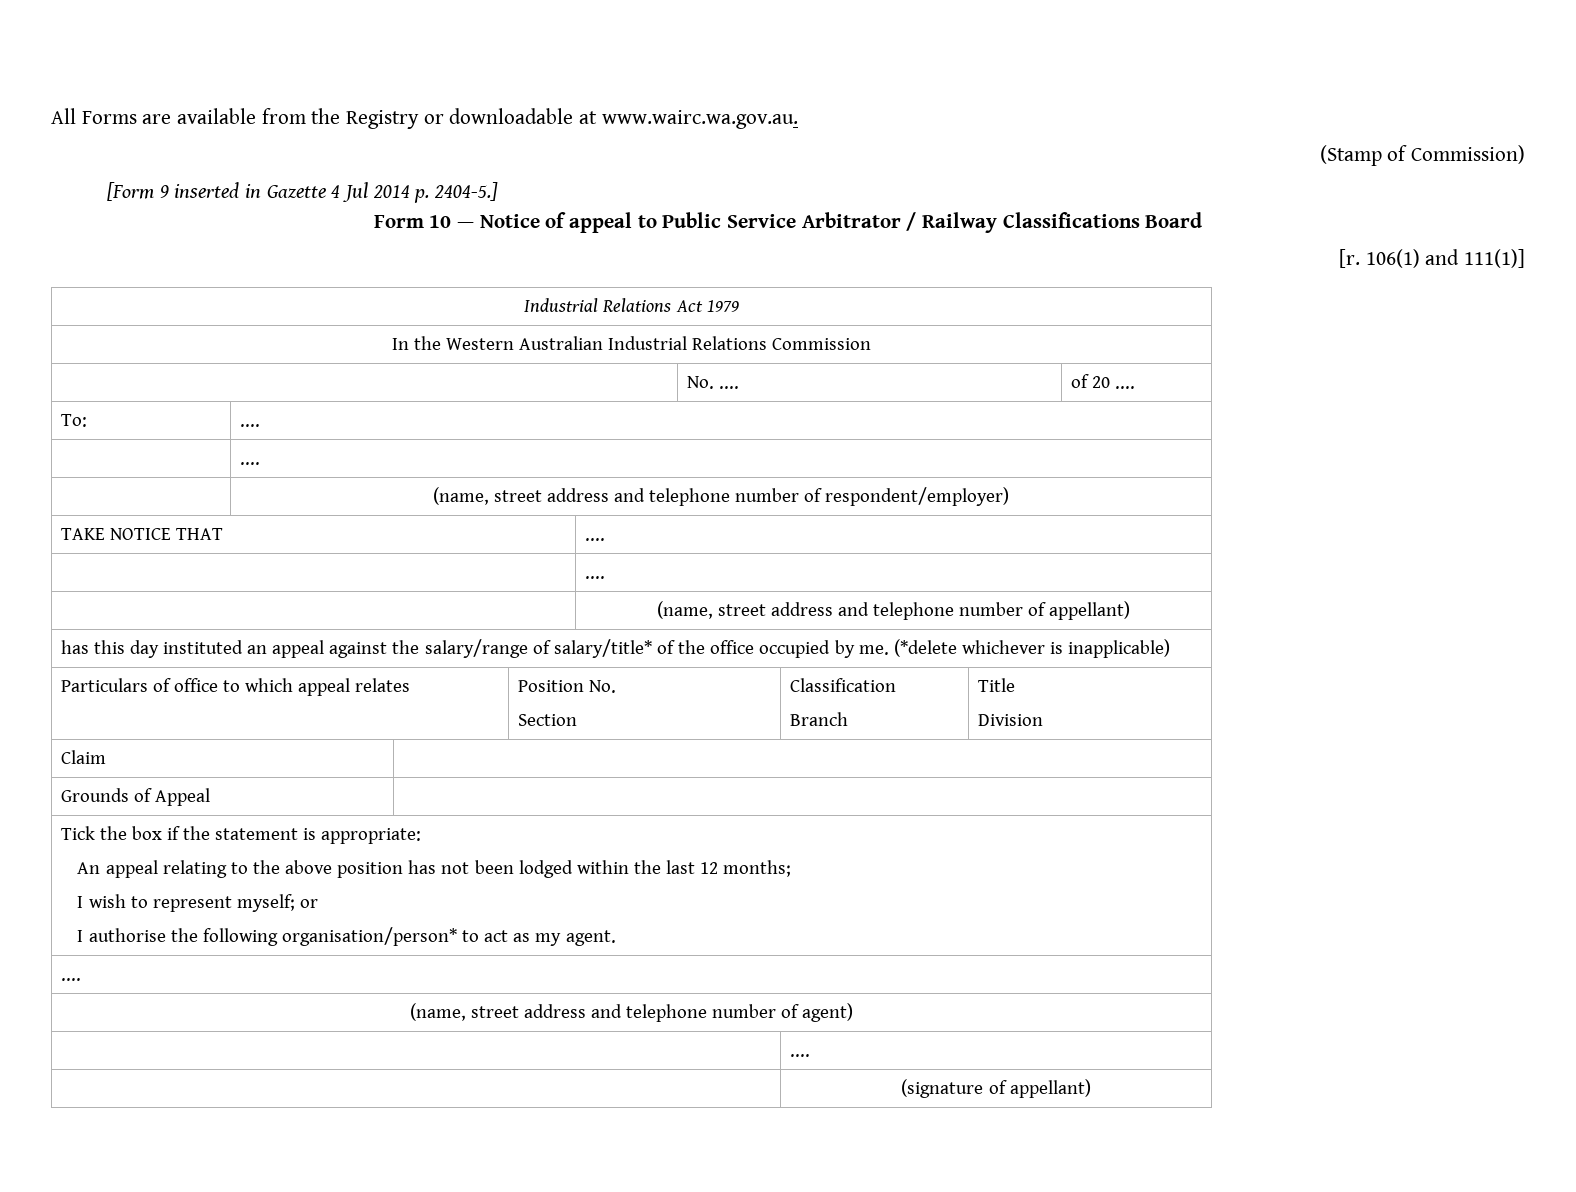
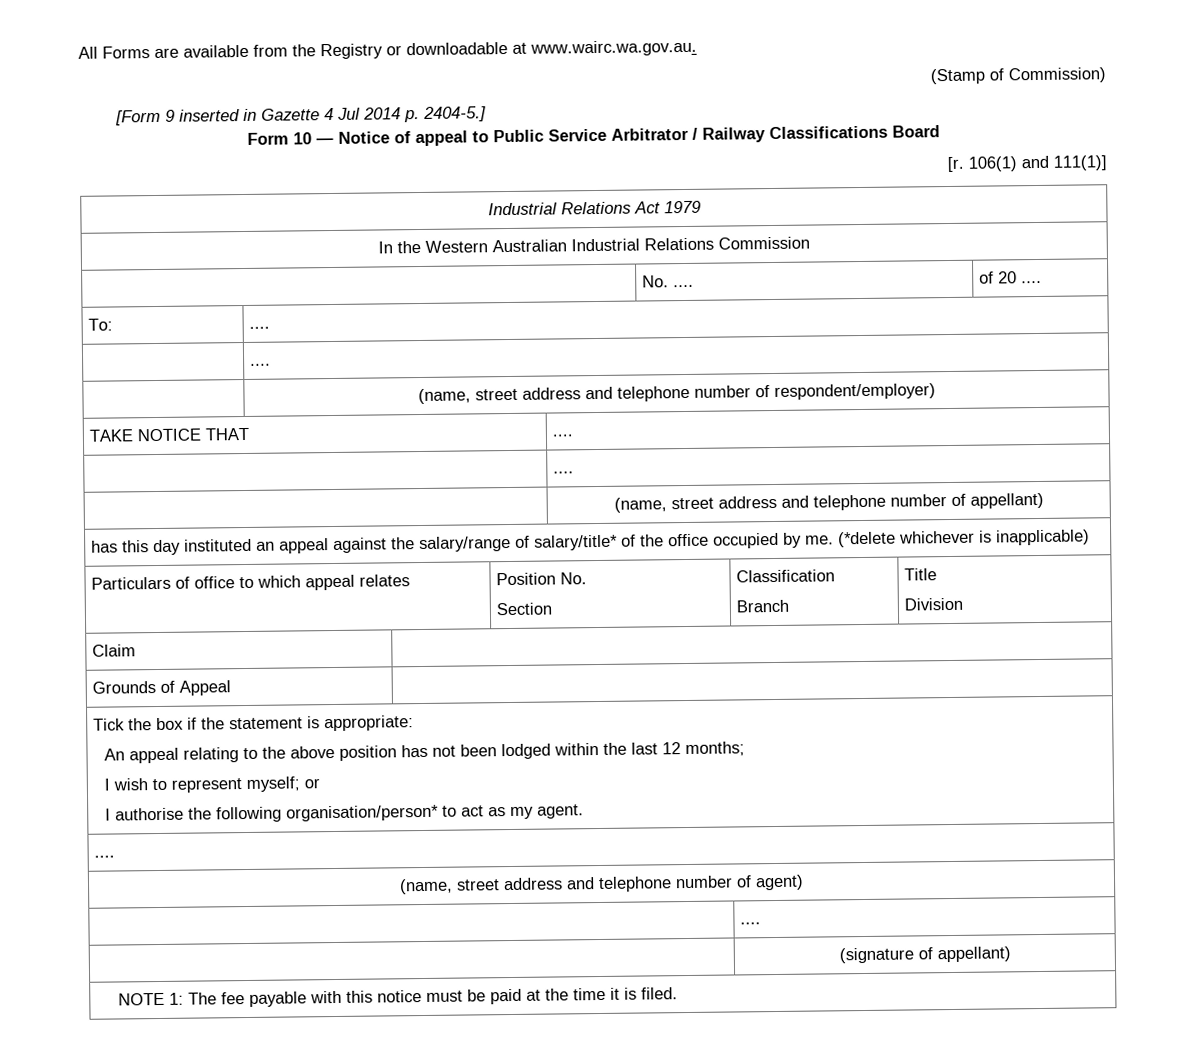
(1091, 1088) none -> [117,987,678,1007] // NOTE 1: The fee payable with this notice must be paid at the time it is filed.

